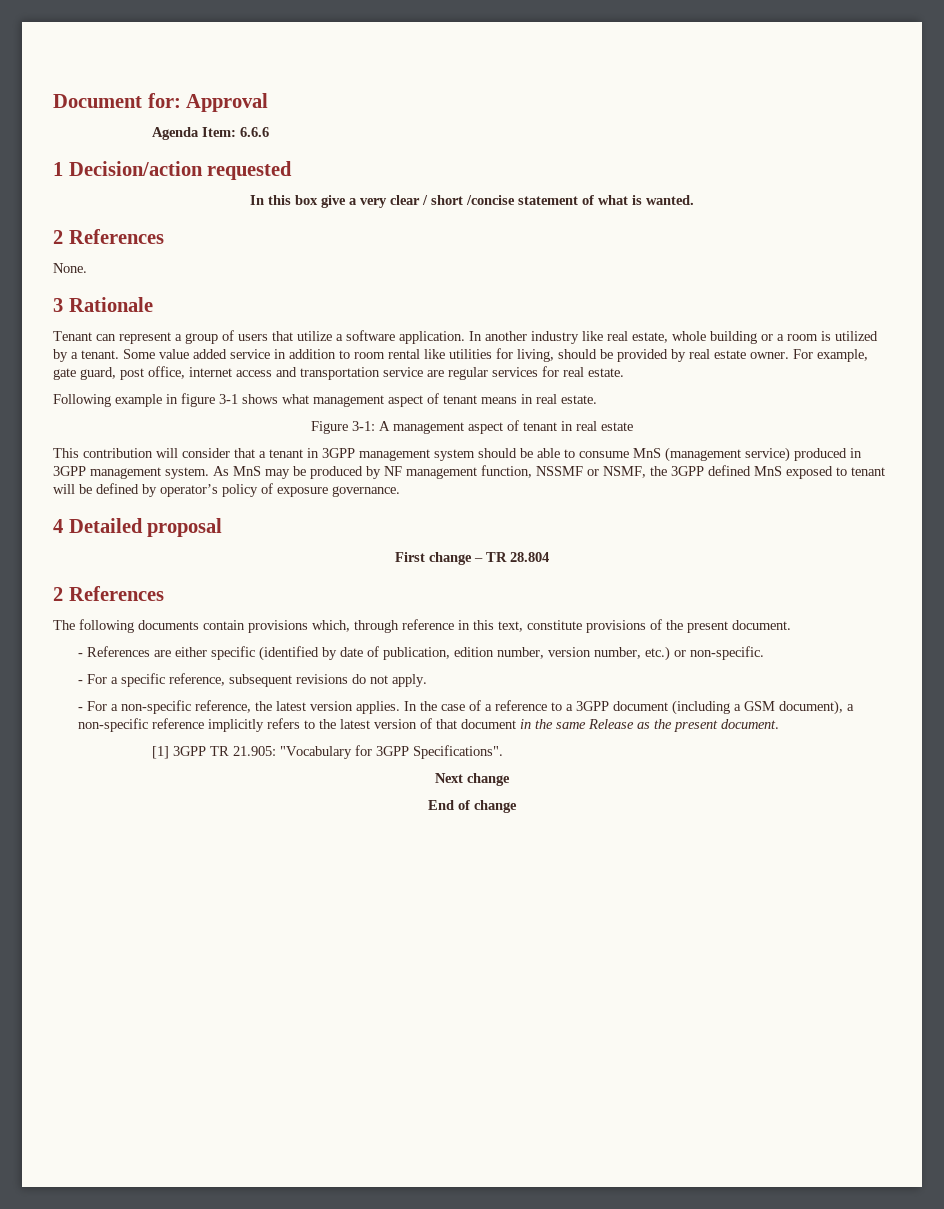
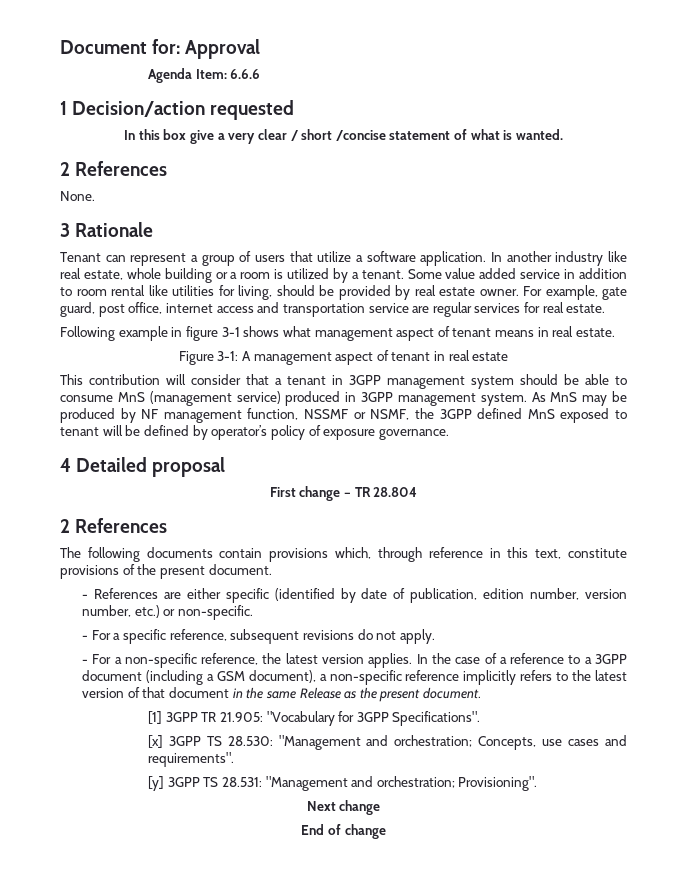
(503, 752) none -> [147,735,627,750] [147,752,234,767] [147,776,538,791] // [x] 3GPP TS 28.530: "Management and orchestration; Concepts, use cases and requirements". // [y] 3GPP TS 28.531: "Management and orchestration; Provisioning".

